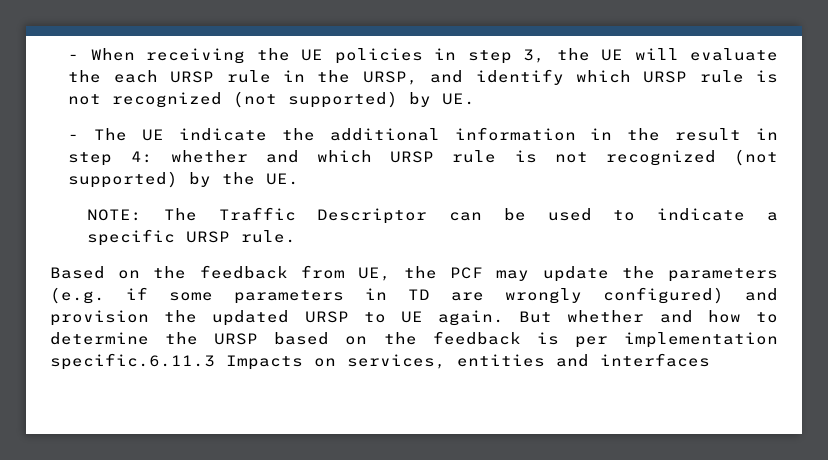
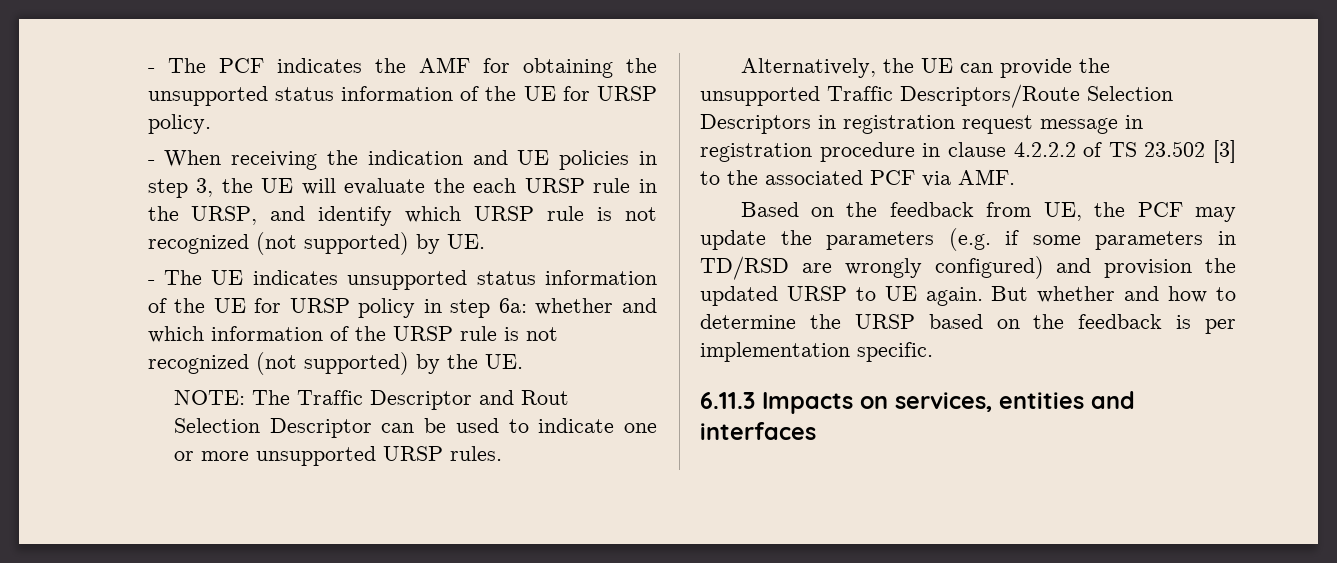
[68,54,80,60] - -> [147,57,657,78] [147,86,657,106] [147,114,211,134] [147,160,155,165] - The PCF indicates the AMF for obtaining the unsupported status information of the UE for URSP policy. // -
(290, 54) none -> [367,150,508,165] indication and
[179,127,779,141] [68,151,153,166] indicate the additional information in the result in step 4: -> [252,270,657,290] [147,298,527,318] indicates unsupported status information of the UE for URSP policy in step 6a:
(373, 156) none -> [210,326,386,341] information of the
(428, 216) none -> [479,390,570,405] [174,418,372,438] and Rout Selection Descriptor
[767,212,779,221] [86,229,296,246] a specific URSP rule. -> [624,423,657,433] [174,446,503,466] [740,58,1110,78] [700,84,1173,108] [700,114,1143,134] [700,140,1236,163] [700,169,1015,187] one or more unsupported URSP rules. // Alternatively, the UE can provide the unsupported Traffic Descriptors/Route Selection Descriptors in registration request message in registration procedure in clause 4.2.2.2 of TS 23.502 [3] to the associated PCF via AMF.
[408,289,430,300] TD -> [700,256,789,280] TD/RSD
[50,353,215,370] specific.6.11.3 -> [857,342,933,362] [700,392,755,409] specific. // 6.11.3

